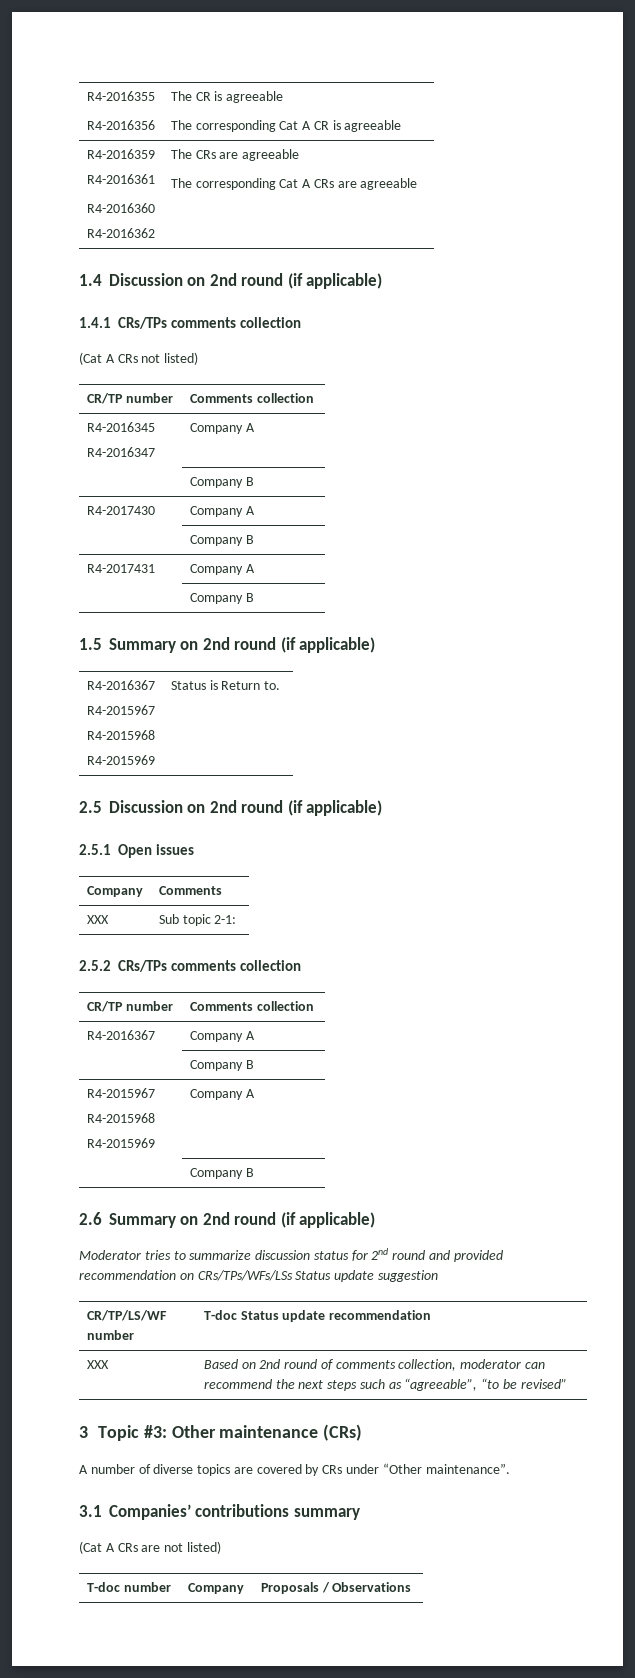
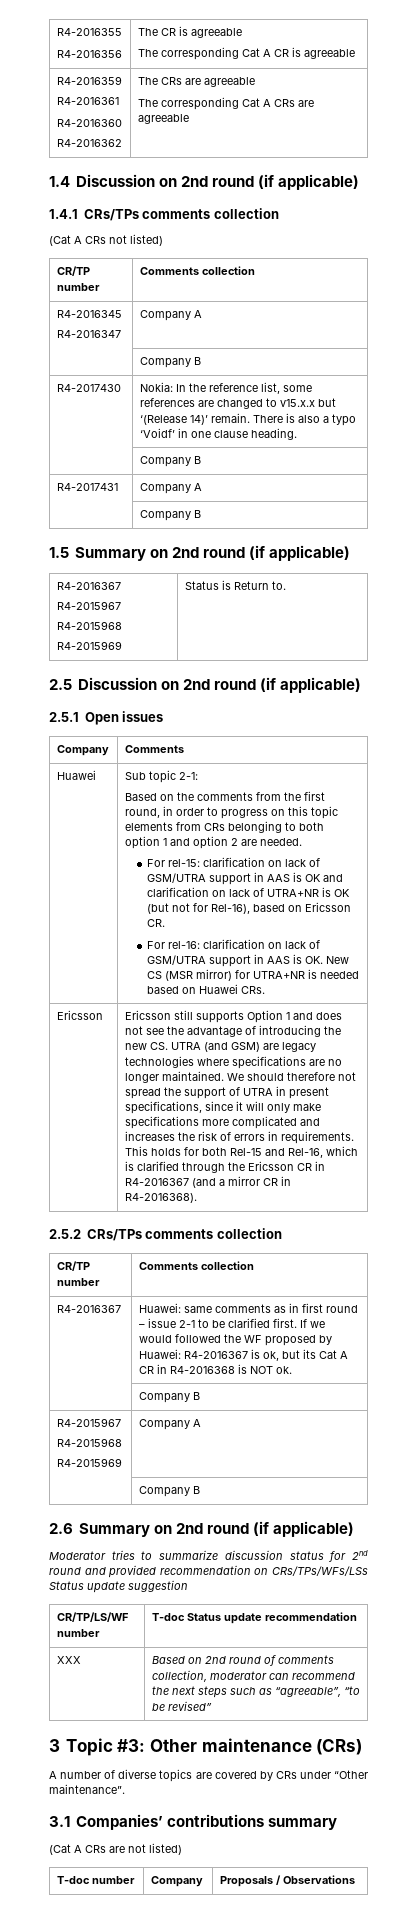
[189,506,255,517] Company A -> [139,382,312,394] [139,398,336,409] [139,413,356,426] [139,428,297,440] Nokia: In the reference list, some references are changed to v15.x.x but ‘(Release 14)’ remain. There is also a typo ‘Voidf’ in one clause heading.
[86,915,109,924] XXX -> [56,770,96,780] Huawei
(237, 919) none -> [124,791,325,801] [124,806,338,819] [124,821,324,833] [124,836,302,849] [146,857,320,867] [146,872,343,885] [146,887,350,897] [146,902,351,914] [146,919,165,927] [146,939,320,949] [146,954,349,967] [146,969,359,981] [146,984,265,994] [56,1010,103,1020] [124,1010,342,1023] [124,1025,341,1037] [124,1042,316,1052] [124,1056,342,1069] [124,1071,356,1083] [124,1086,329,1099] [124,1101,321,1114] [124,1116,320,1129] [124,1131,354,1144] [124,1146,358,1158] [124,1161,325,1173] [124,1176,291,1188] [124,1193,197,1203] // Based on the comments from the first round, in order to progress on this topic elements from CRs belonging to both option 1 and option 2 are needed. // For rel-15: clarification on lack of GSM/UTRA support in AAS is OK and clarification on lack of UTRA+NR is OK (but not for Rel-16), based on Ericsson CR. // For rel-16: clarification on lack of GSM/UTRA support in AAS is OK. New CS (MSR mirror) for UTRA+NR is needed based on Huawei CRs. // Ericsson | Ericsson still supports Option 1 and does not see the advantage of introducing the new CS. UTRA (and GSM) are legacy technologies where specifications are no longer maintained. We should therefore not spread the support of UTRA in present specifications, since it will only make specifications more complicated and increases the risk of errors in requirements. This holds for both Rel-15 and Rel-16, which is clarified through the Ericsson CR in R4-2016367 (and a mirror CR in R4-2016368).
[189,1031,255,1042] Company A -> [138,1303,358,1313] [138,1318,325,1328] [138,1334,332,1346] [138,1349,348,1361] [138,1364,292,1374] Huawei: same comments as in first round – issue 2-1 to be clarified first. If we would followed the WF proposed by Huawei: R4-2016367 is ok, but its Cat A CR in R4-2016368 is NOT ok.

